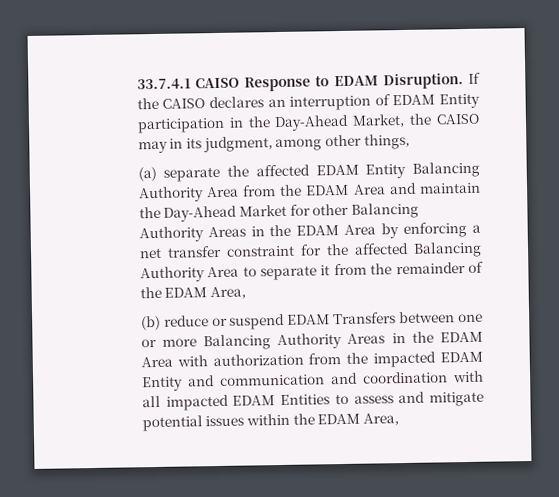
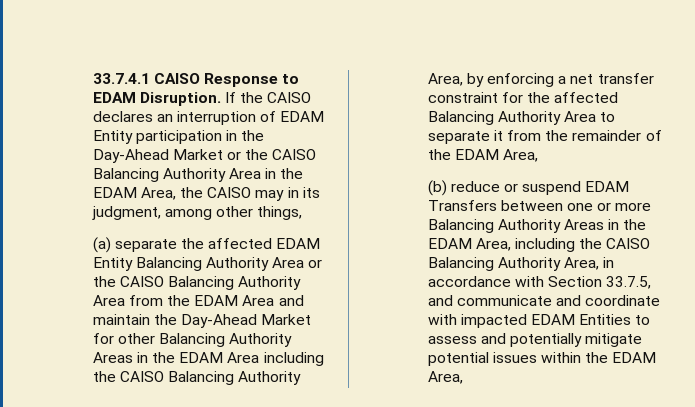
[352,113,406,128] Market, -> [172,149,317,160] [92,168,304,182] [92,187,176,200] Market or the CAISO Balancing Authority Area in the EDAM Area,
(239, 192) none -> [308,259,323,268] [92,276,302,290] [92,295,125,306] or the CAISO Balancing Authority Area
(377, 229) none -> [263,352,324,366] [92,371,302,385] [427,73,463,86] including the CAISO Balancing Authority Area,
[140,351,483,368] [141,370,484,392] [141,395,161,408] Area with authorization from the impacted EDAM Entity and communication and coordination with all -> [475,238,651,252] [427,257,615,271] [427,276,652,289] [427,295,661,306] [427,314,457,325] Area, including the CAISO Balancing Authority Area, in accordance with Section 33.7.5, and communicate and coordinate with
(426, 397) none -> [509,333,582,347] potentially

